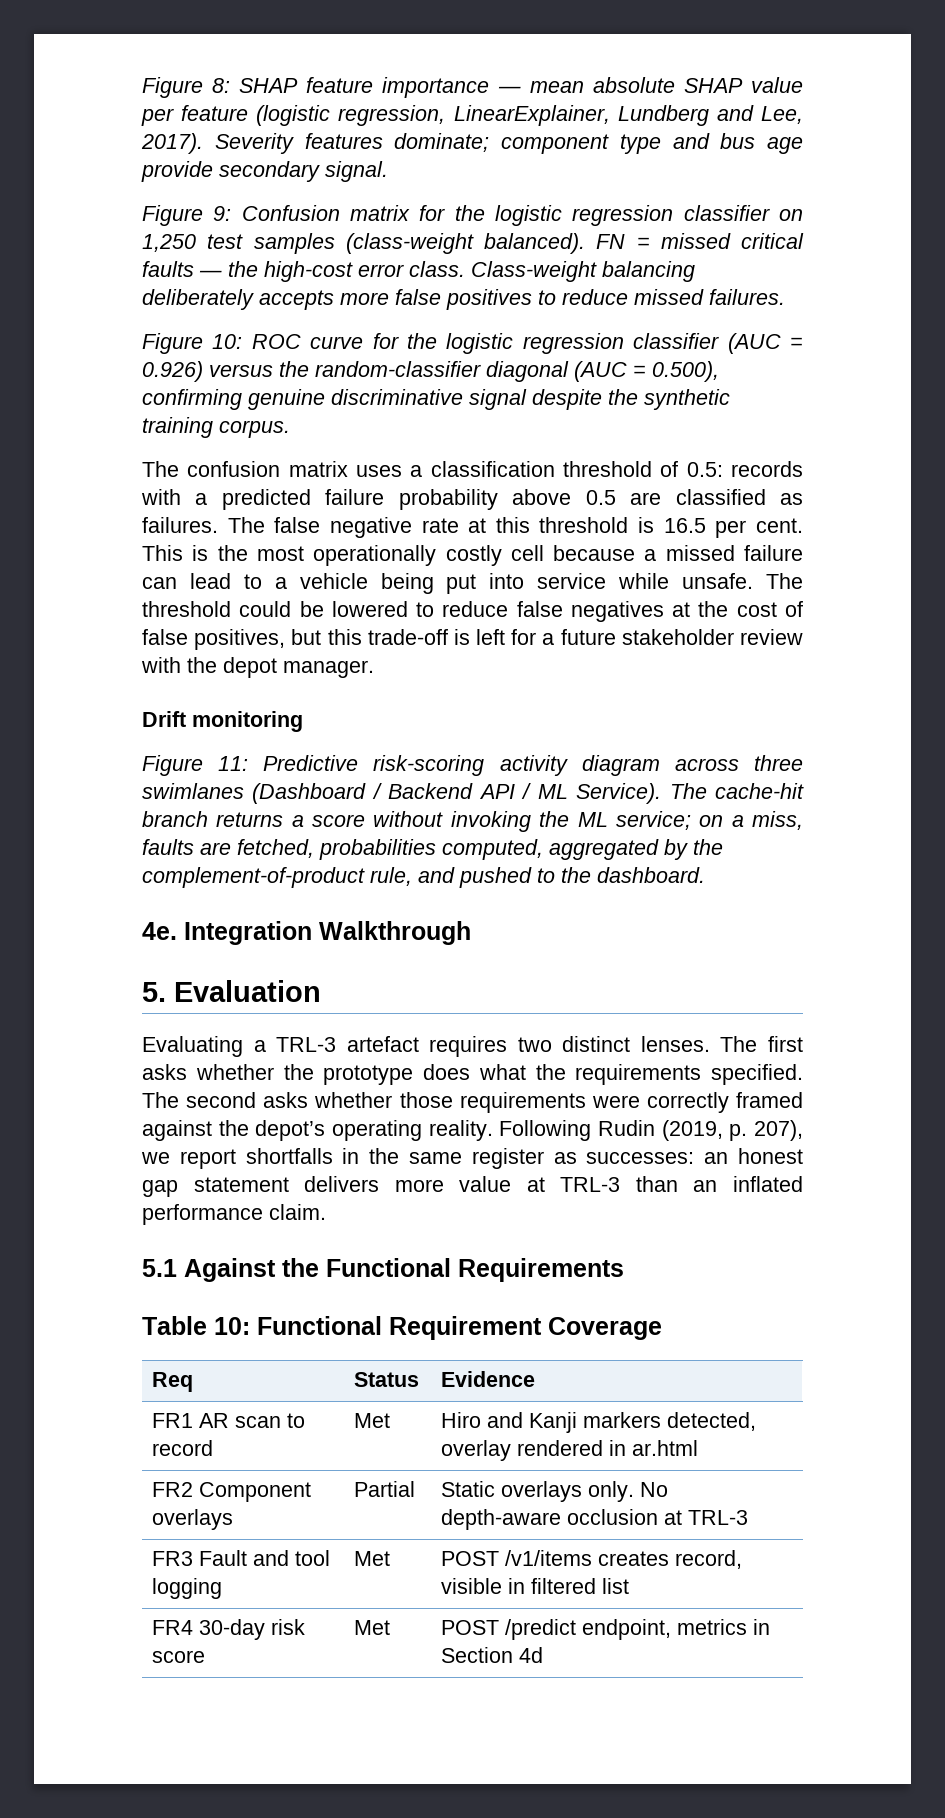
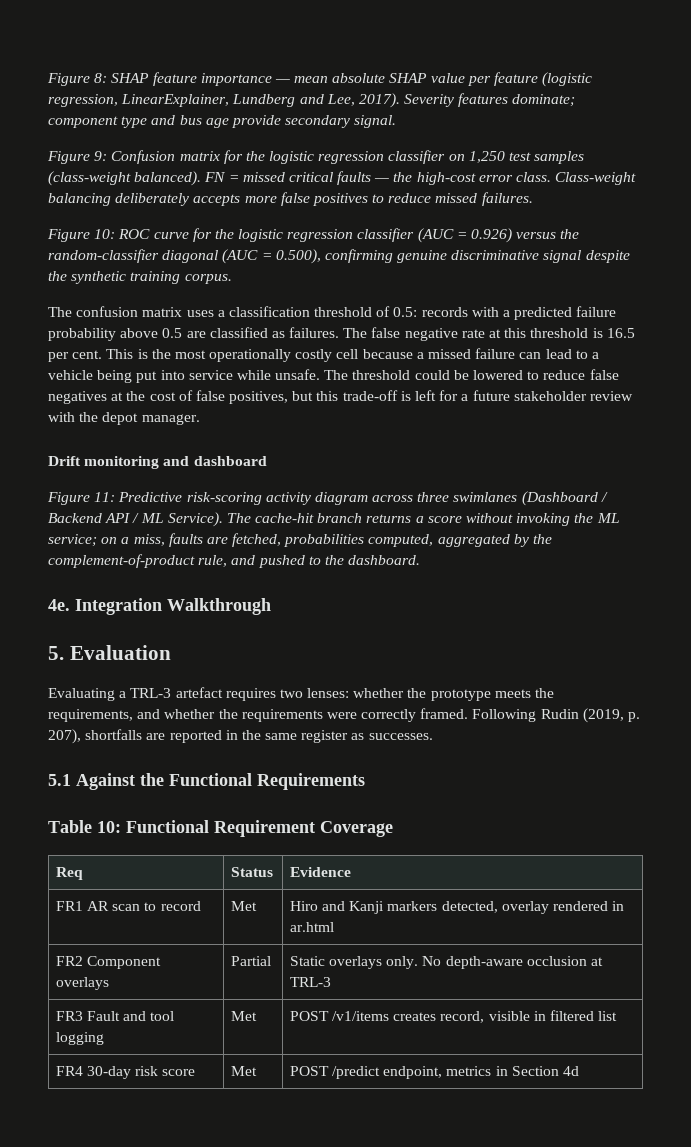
(303, 721) none -> [163,456,267,466] and dashboard
[562,1036,803,1052] [142,1064,803,1085] [142,1092,803,1113] [142,1120,493,1141] distinct lenses. The first asks whether the prototype does what the requirements specified. The second asks whether those requirements were correctly framed against the depot’s operating reality. -> [307,688,555,701] [48,708,469,722] lenses: whether the prototype meets the requirements, and whether the requirements were correctly framed.
[141,1148,333,1169] we report shortfalls -> [85,729,222,743] shortfalls are reported
[586,1148,803,1164] [142,1176,803,1197] [142,1204,326,1225] successes: an honest gap statement delivers more value at TRL-3 than an inflated performance claim. -> [368,733,433,740] successes.

